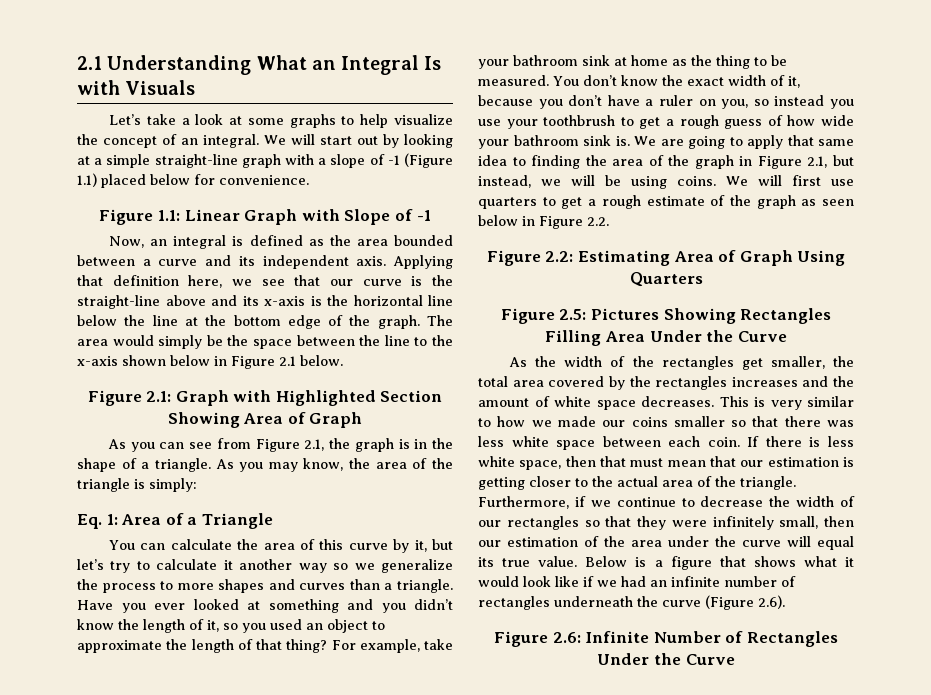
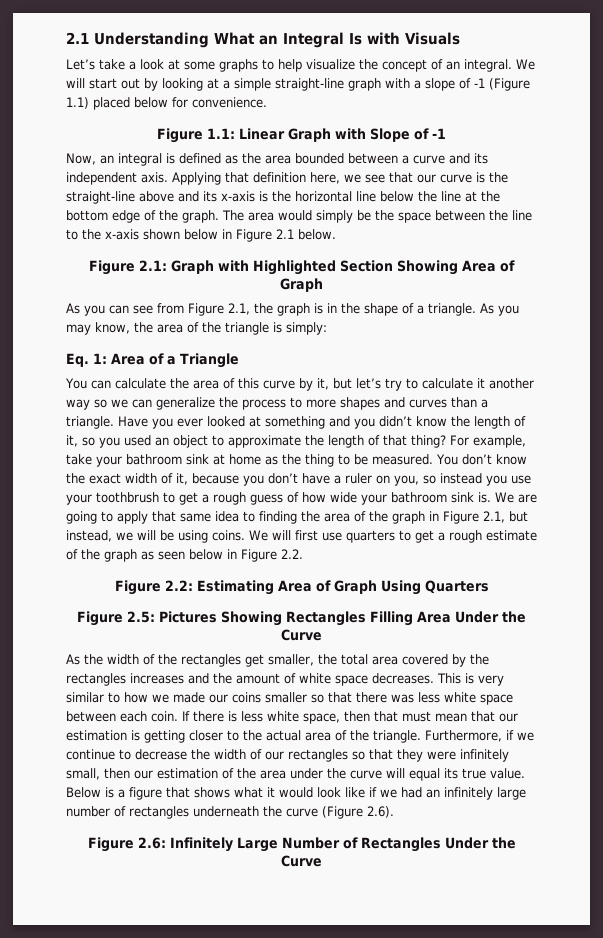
(375, 566) none -> [132,399,152,408] can
[671,576,720,587] infinite -> [444,787,526,800] infinitely large
[585,631,650,643] Infinite -> [169,837,278,852] Infinitely Large

